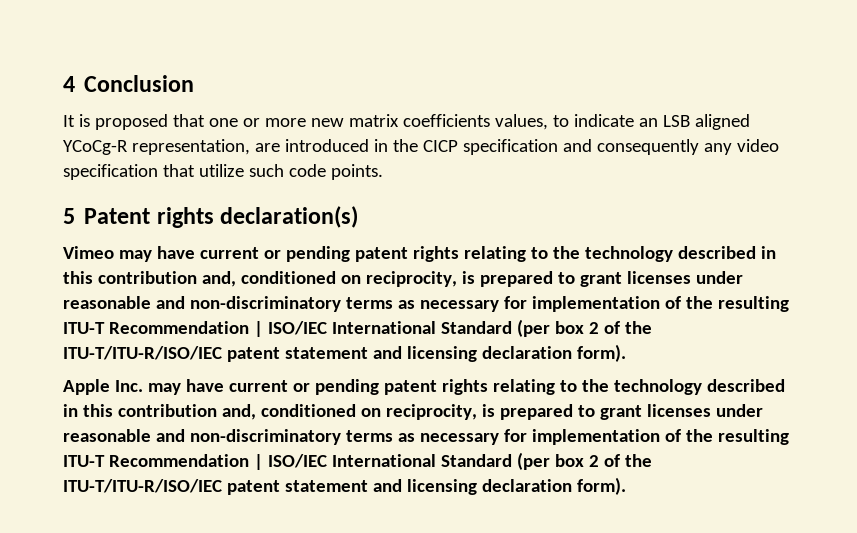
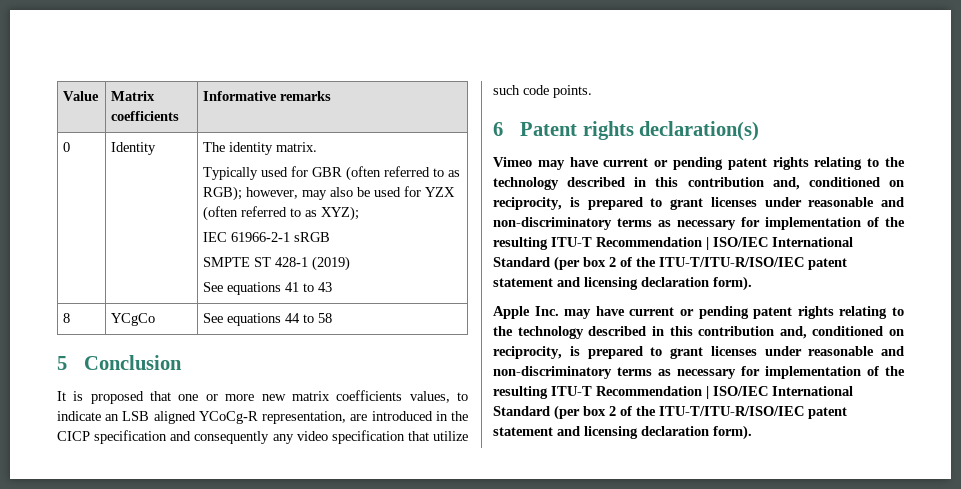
[63,76,75,92] 4 -> [63,91,100,101] [111,91,156,101] [111,111,180,121] [203,91,332,101] [63,142,71,152] [111,142,157,155] [203,142,318,155] [203,166,461,181] [203,186,456,201] [203,206,360,221] [203,232,331,242] [203,256,351,271] [203,282,333,295] [63,313,71,323] [111,313,156,326] [203,313,333,326] [57,356,67,370] Value | Matrix coefficients | Informative remarks // 0 | Identity | The identity matrix. // Typically used for GBR (often referred to as RGB); however, may also be used for YZX (often referred to as XYZ); // IEC 61966-2-1 sRGB // SMPTE ST 428-1 (2019) // See equations 41 to 43 // 8 | YCgCo | See equations 44 to 58 // 5
[63,208,75,224] 5 -> [493,122,503,136] 6

